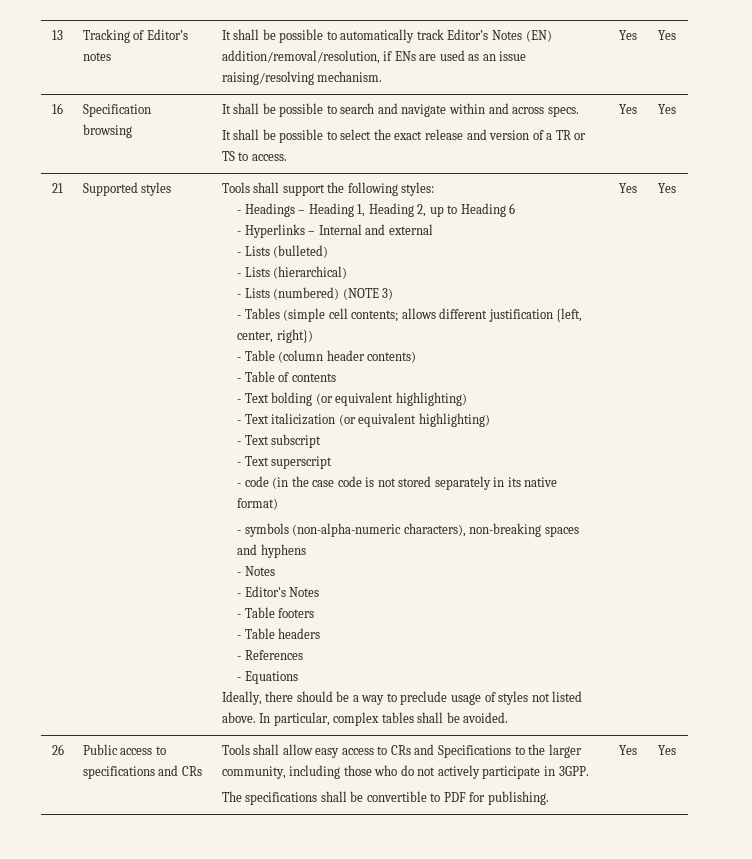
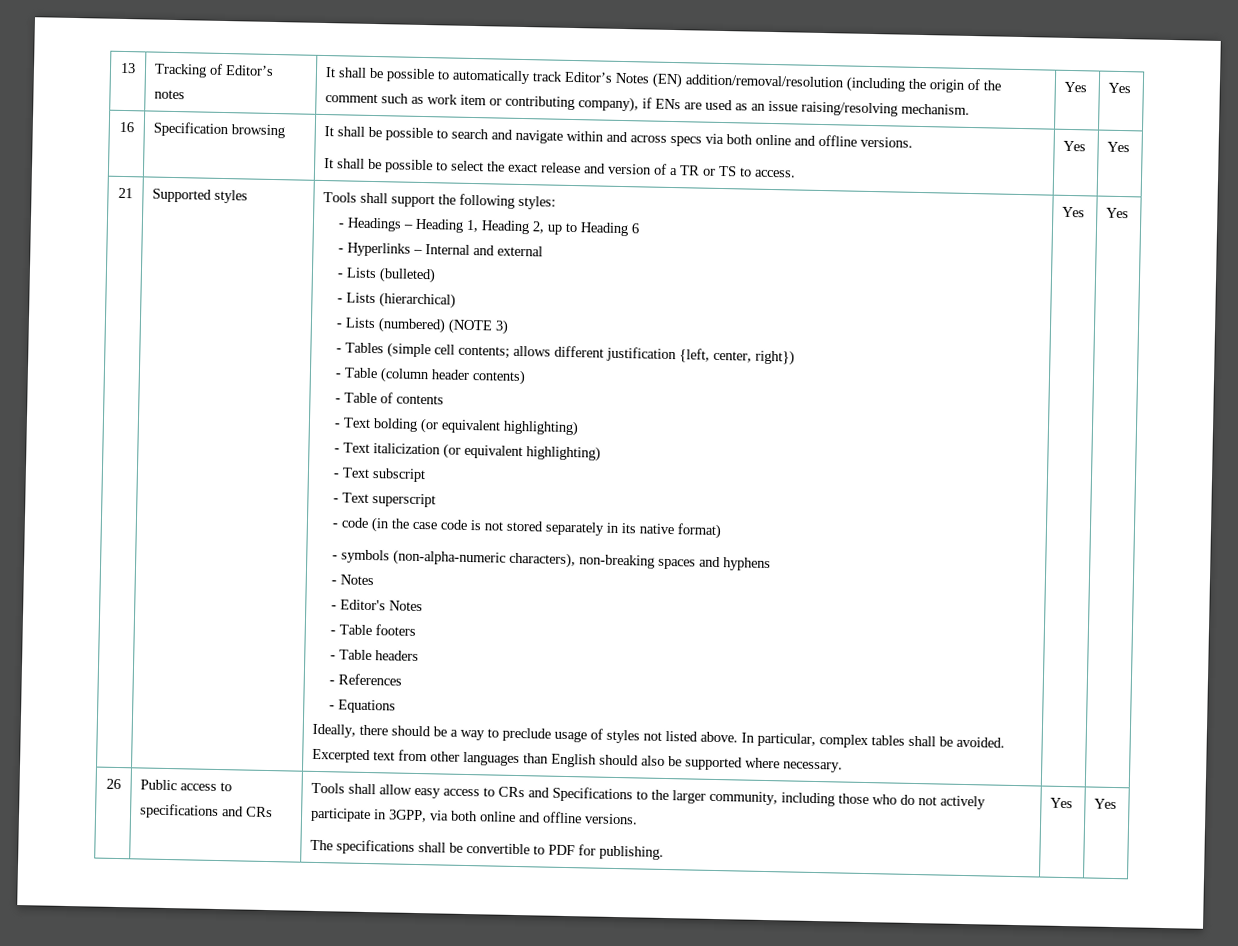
[221,50,380,64] addition/removal/resolution, -> [685,74,1002,93] [325,93,640,113] addition/removal/resolution (including the origin of the comment such as work item or contributing company),
[547,106,579,117] specs. -> [670,133,914,148] specs via both online and offline versions.
(509, 717) none -> [312,748,844,773] Excerpted text from other languages than English should also be supported where necessary.
[558,766,589,776] 3GPP. -> [388,809,639,825] 3GPP, via both online and offline versions.

